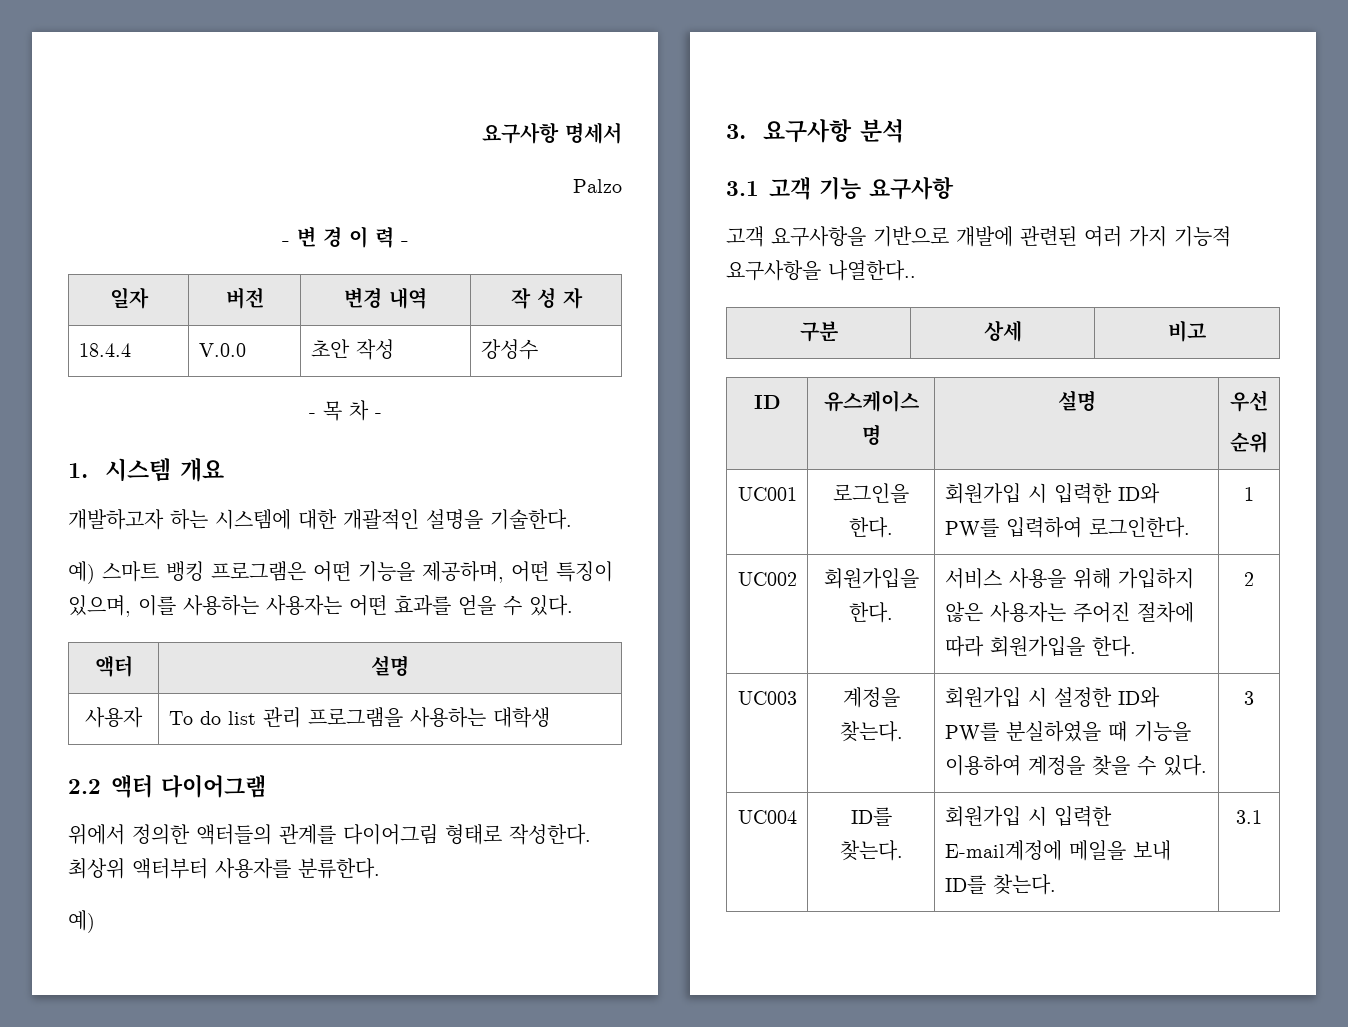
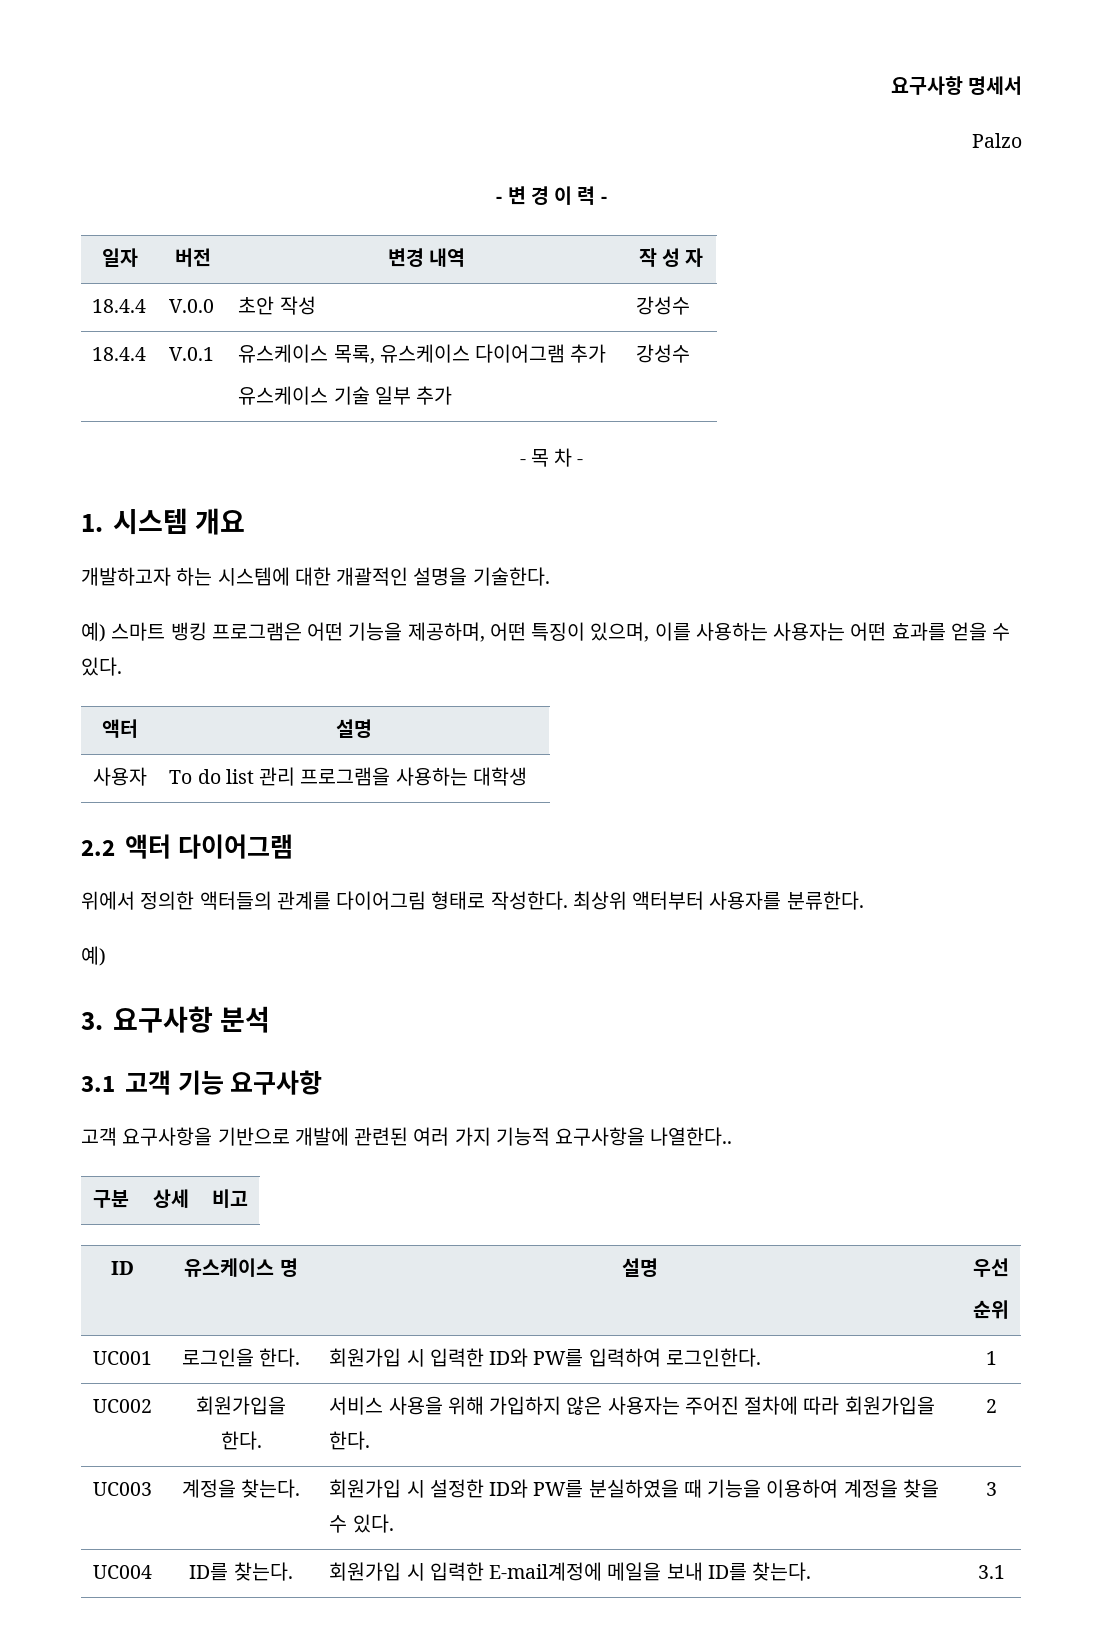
(538, 349) none -> [92,347,147,361] [169,347,215,361] [238,344,607,364] [238,386,453,405] [636,344,691,363] // 18.4.4 | V.0.1 | 유스케이스 목록, 유스케이스 다이어그램 추가 // 유스케이스 기술 일부 추가 | 강성수

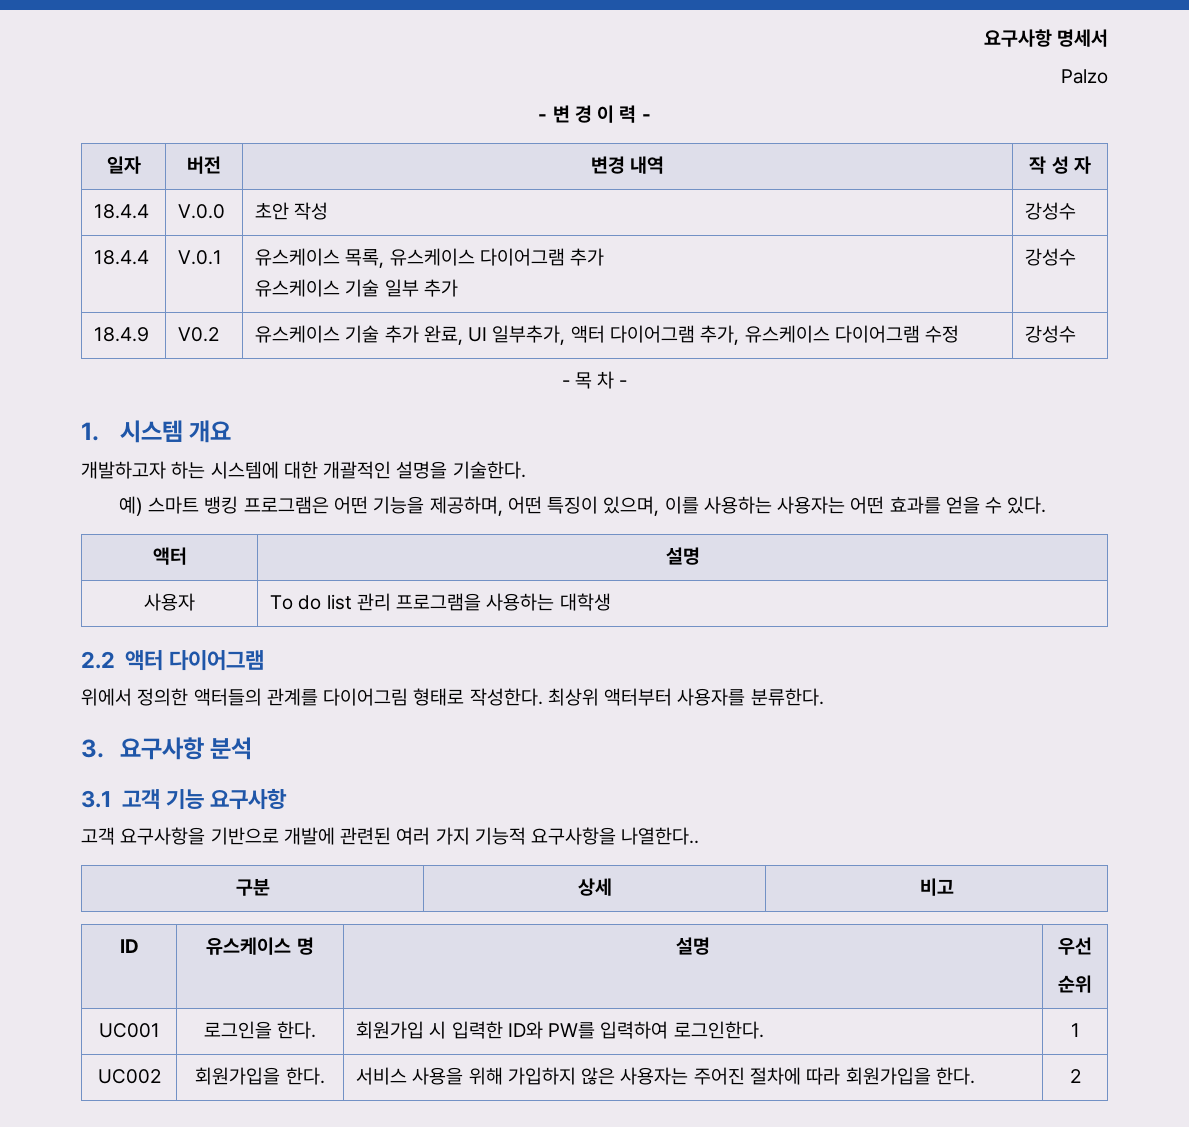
(691, 353) none -> [94,327,150,342] [178,327,220,342] [255,325,960,345] [1025,325,1077,343] // 18.4.9 | V0.2 | 유스케이스 기술 추가 완료, UI 일부추가, 액터 다이어그램 추가, 유스케이스 다이어그램 수정 | 강성수
[81,946,106,966] // 예) -> (824, 697) none
[93,1482,152,1496] [181,1479,301,1498] [329,1479,939,1498] [329,1514,394,1533] [985,1482,997,1496] [93,1565,152,1579] [189,1562,293,1581] [329,1562,812,1581] [977,1565,1005,1579] // UC003 | 계정을 찾는다. | 회원가입 시 설정한 ID와 PW를 분실하였을 때 기능을 이용하여 계정을 찾을 수 있다. | 3 // UC004 | ID를 찾는다. | 회원가입 시 입력한 E-mail계정에 메일을 보내 ID를 찾는다. | 3.1 -> (1081, 1076) none

